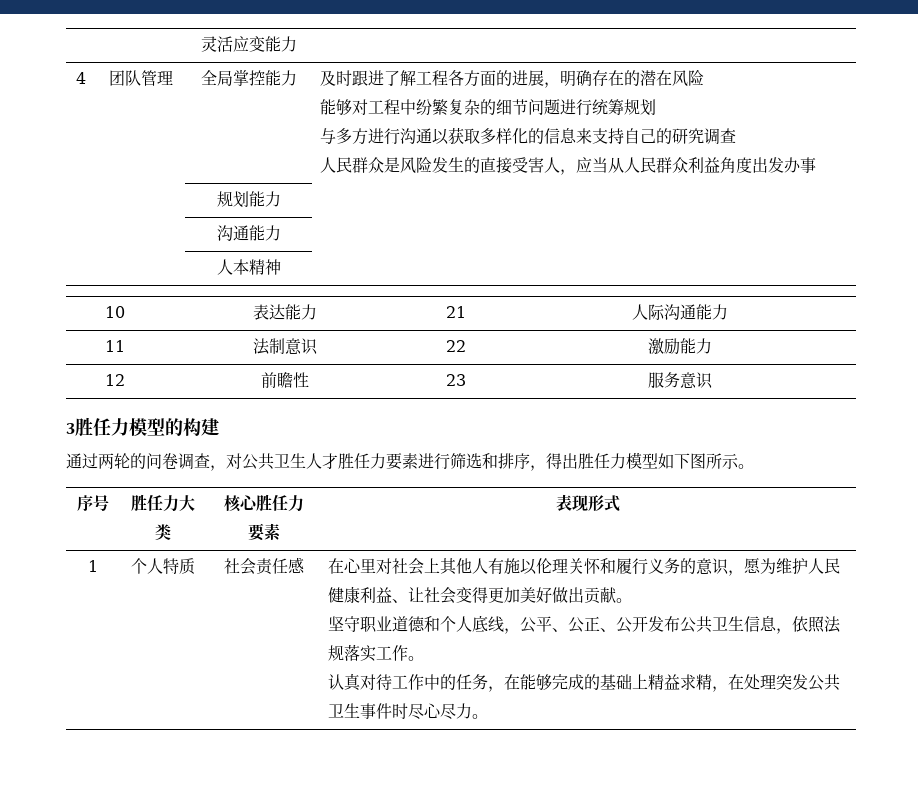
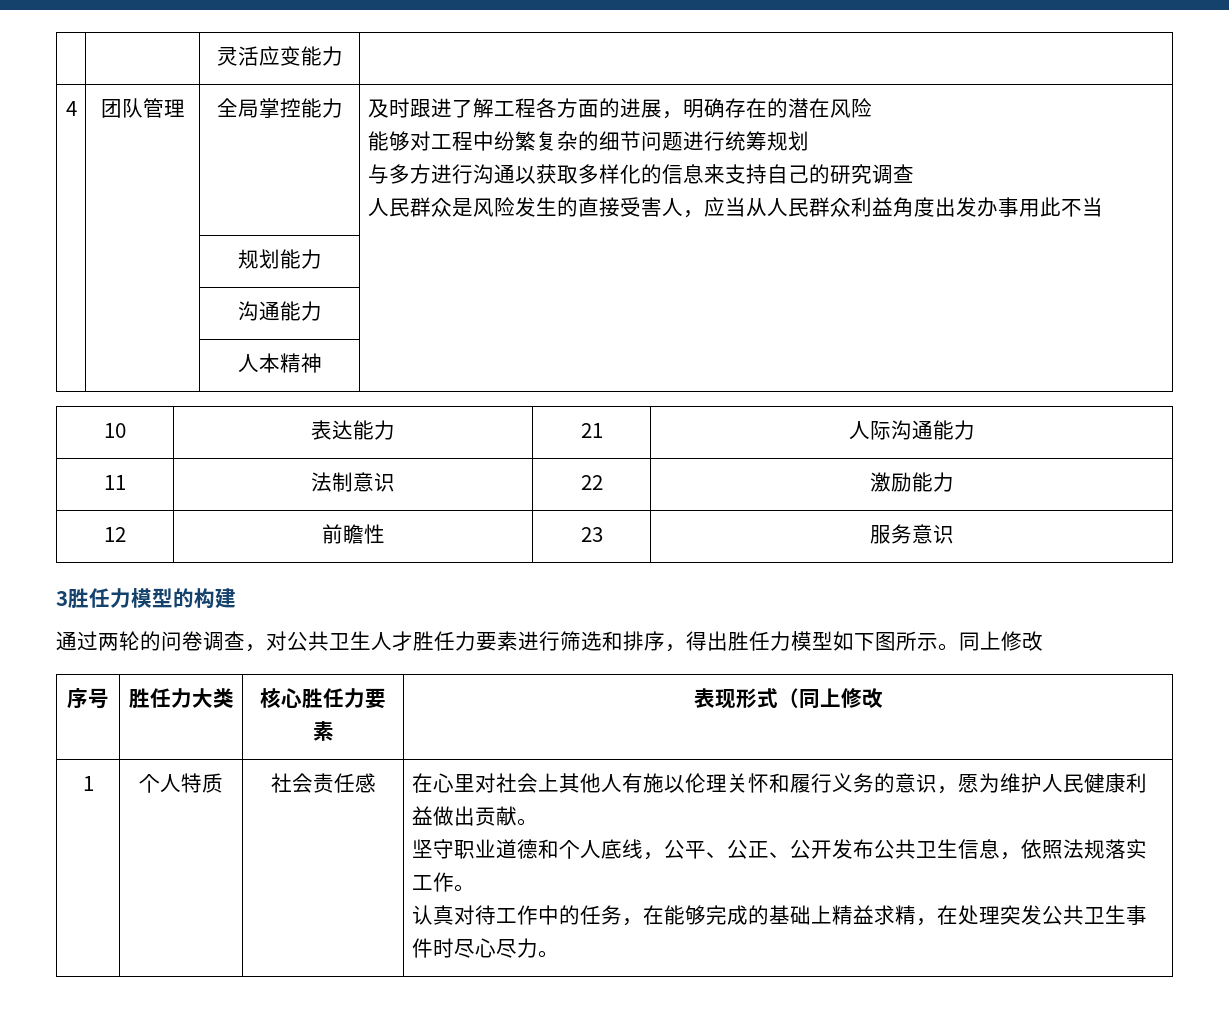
(817, 165) none -> [1018,197,1103,217] 用此不当
(754, 466) none -> [959,631,1043,651] 同上修改
(620, 503) none -> [777,688,883,709] （同上修改
[392,587,553,604] 、让社会变得更加美好 -> (433, 815) none

